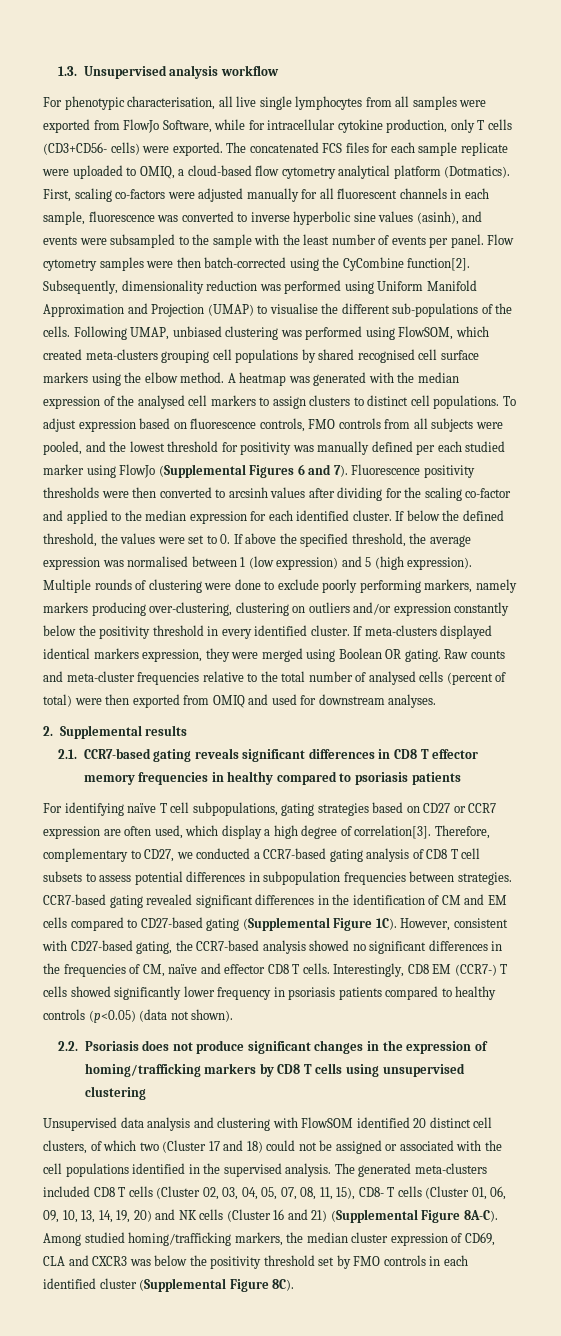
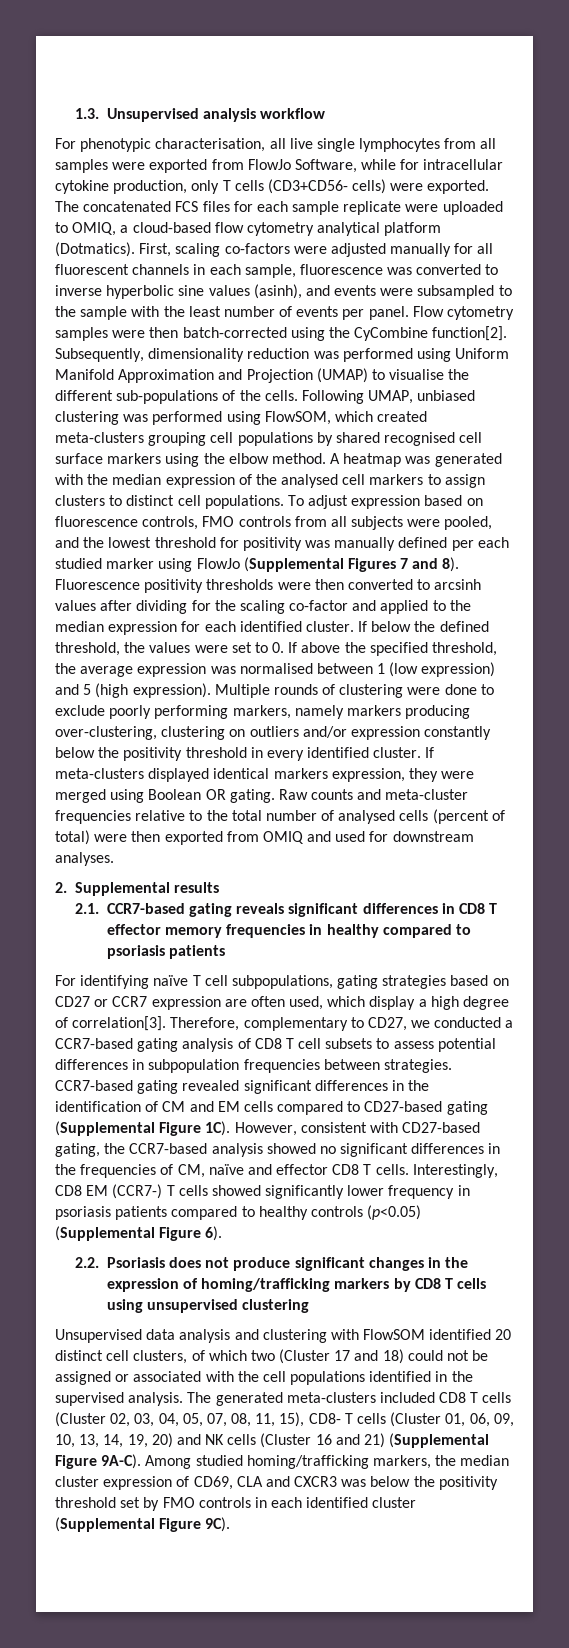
[297,464,348,477] 6 and 7). -> [400,557,460,572] 7 and 8).
[139,1009,234,1022] (data not shown). -> [55,1226,223,1241] (Supplemental Figure 6).
[463,1210,498,1222] 8A-C). -> [101,1454,142,1469] 9A-C).
[272,1279,295,1291] 8C). -> [205,1517,231,1532] 9C).

